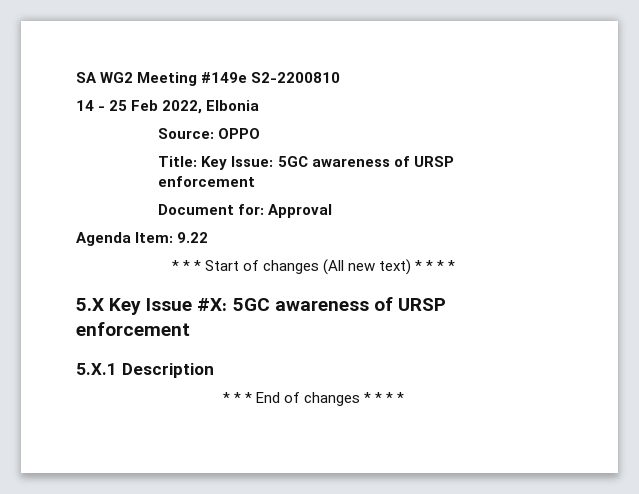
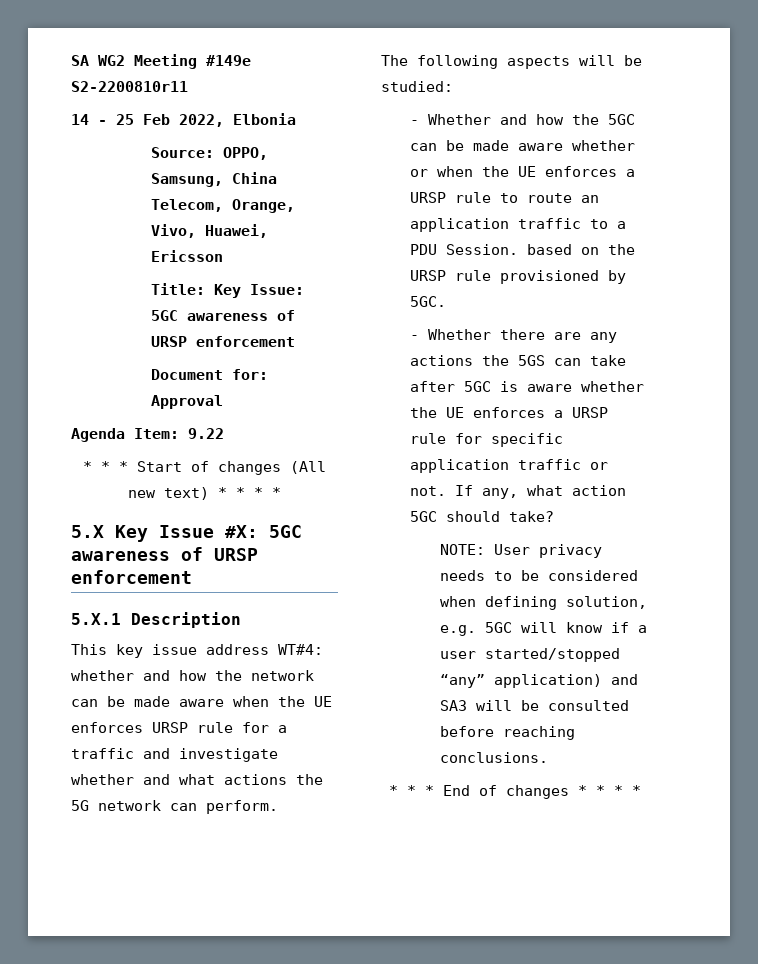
[251,72,341,83] S2-2200810 -> [71,81,188,92] S2-2200810r11
[218,128,261,139] OPPO -> [223,147,269,160] [151,172,278,187] [151,199,296,213] [151,224,269,238] [151,250,224,262] OPPO, Samsung, China Telecom, Orange, Vivo, Huawei, Ericsson
(214, 370) none -> [71,644,323,658] [71,670,314,681] [71,696,332,707] [71,722,287,733] [71,748,278,762] [71,774,323,785] [71,800,278,814] [381,55,642,69] [381,81,453,92] [410,114,636,125] [410,140,636,151] [410,166,636,177] [410,192,600,203] [410,218,627,232] [410,244,636,255] [410,270,627,284] [410,296,447,307] [410,329,618,343] [410,355,627,366] [410,381,645,392] [410,407,609,418] [410,433,564,447] [410,459,609,473] [410,485,627,499] [410,511,555,522] [439,544,602,558] [439,570,638,581] [439,596,647,610] [439,622,647,636] [439,648,620,662] [439,674,638,688] [439,700,629,711] [439,726,575,740] [439,752,548,763] // This key issue address WT#4: whether and how the network can be made aware when the UE enforces URSP rule for a traffic and investigate whether and what actions the 5G network can perform. // The following aspects will be studied: // - Whether and how the 5GC can be made aware whether or when the UE enforces a URSP rule to route an application traffic to a PDU Session. based on the URSP rule provisioned by 5GC. // - Whether there are any actions the 5GS can take after 5GC is aware whether the UE enforces a URSP rule for specific application traffic or not. If any, what action 5GC should take? // NOTE: User privacy needs to be considered when defining solution, e.g. 5GC will know if a user started/stopped “any” application) and SA3 will be consulted before reaching conclusions.

